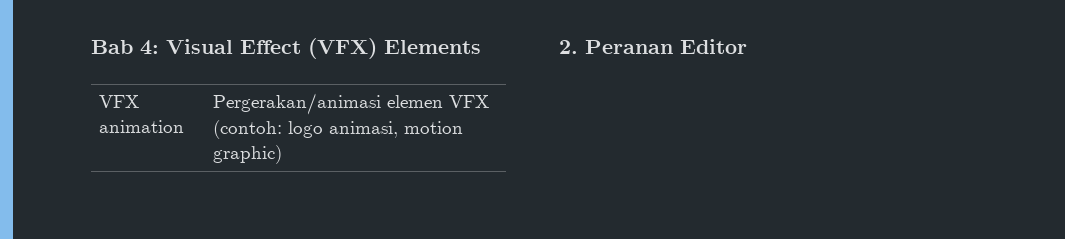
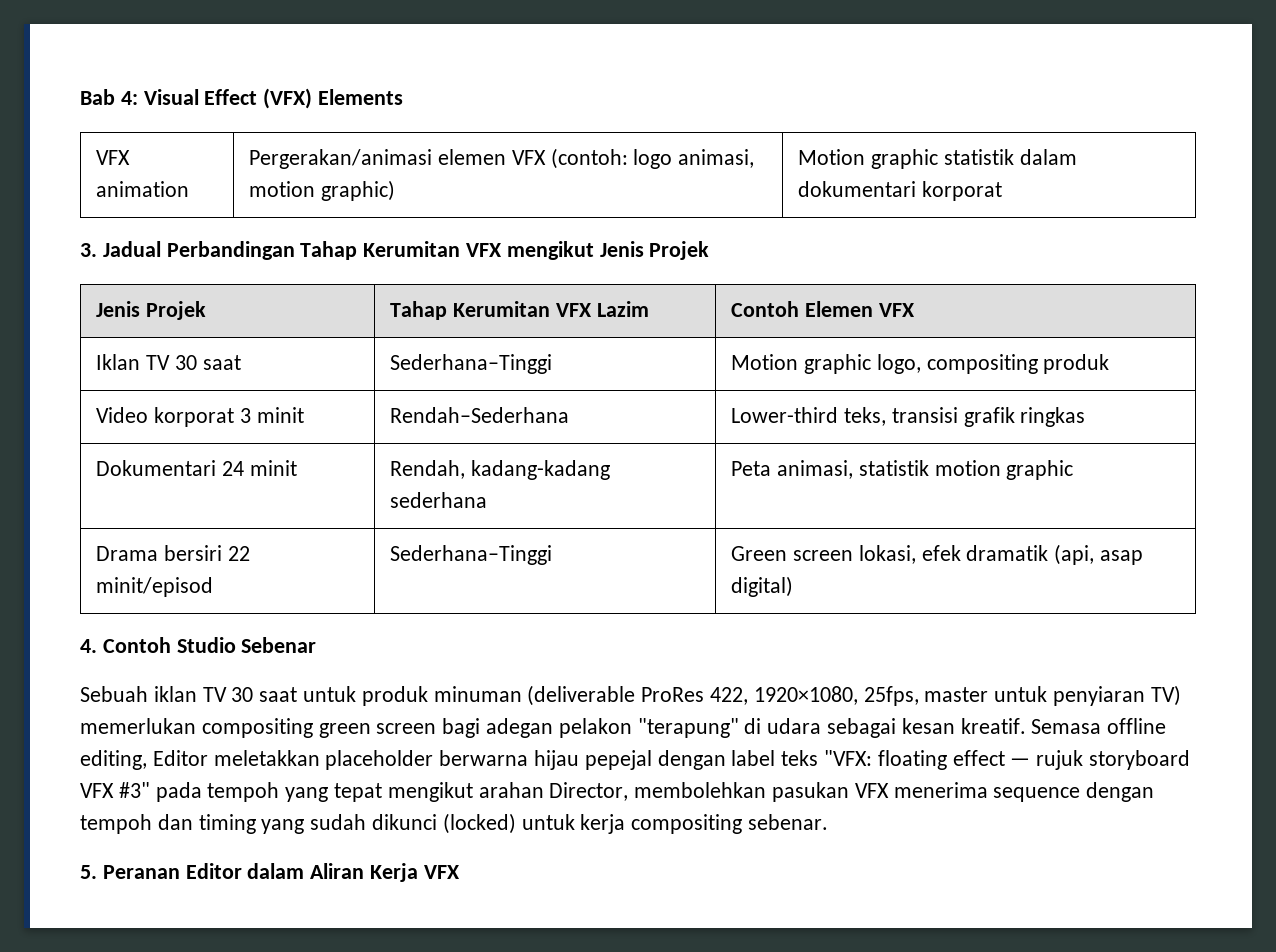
[559,39,747,54] // 2. Peranan Editor -> [798,149,1077,169] [798,181,1002,201] [80,241,710,260] [96,301,206,320] [390,301,649,320] [731,301,915,317] [96,354,241,370] [390,354,553,374] [731,354,1110,374] [96,407,304,427] [390,407,570,423] [731,407,1086,427] [96,460,297,476] [390,460,610,480] [390,492,488,508] [731,460,1074,480] [96,545,250,561] [96,577,214,597] [390,545,553,565] [731,544,1143,565] [731,576,794,597] [80,637,317,653] [80,685,1181,706] [80,718,1167,738] [80,750,1191,770] [80,782,1155,802] [80,813,829,834] [80,863,460,882] | Motion graphic statistik dalam dokumentari korporat // 3. Jadual Perbandingan Tahap Kerumitan VFX mengikut Jenis Projek // Jenis Projek | Tahap Kerumitan VFX Lazim | Contoh Elemen VFX // Iklan TV 30 saat | Sederhana–Tinggi | Motion graphic logo, compositing produk // Video korporat 3 minit | Rendah–Sederhana | Lower-third teks, transisi grafik ringkas // Dokumentari 24 minit | Rendah, kadang-kadang sederhana | Peta animasi, statistik motion graphic // Drama bersiri 22 minit/episod | Sederhana–Tinggi | Green screen lokasi, efek dramatik (api, asap digital) // 4. Contoh Studio Sebenar // Sebuah iklan TV 30 saat untuk produk minuman (deliverable ProRes 422, 1920×1080, 25fps, master untuk penyiaran TV) memerlukan compositing green screen bagi adegan pelakon "terapung" di udara sebagai kesan kreatif. Semasa offline editing, Editor meletakkan placeholder berwarna hijau pepejal dengan label teks "VFX: floating effect — rujuk storyboard VFX #3" pada tempoh yang tepat mengikut arahan Director, membolehkan pasukan VFX menerima sequence dengan tempoh dan timing yang sudah dikunci (locked) untuk kerja compositing sebenar. // 5. Peranan Editor dalam Aliran Kerja VFX

